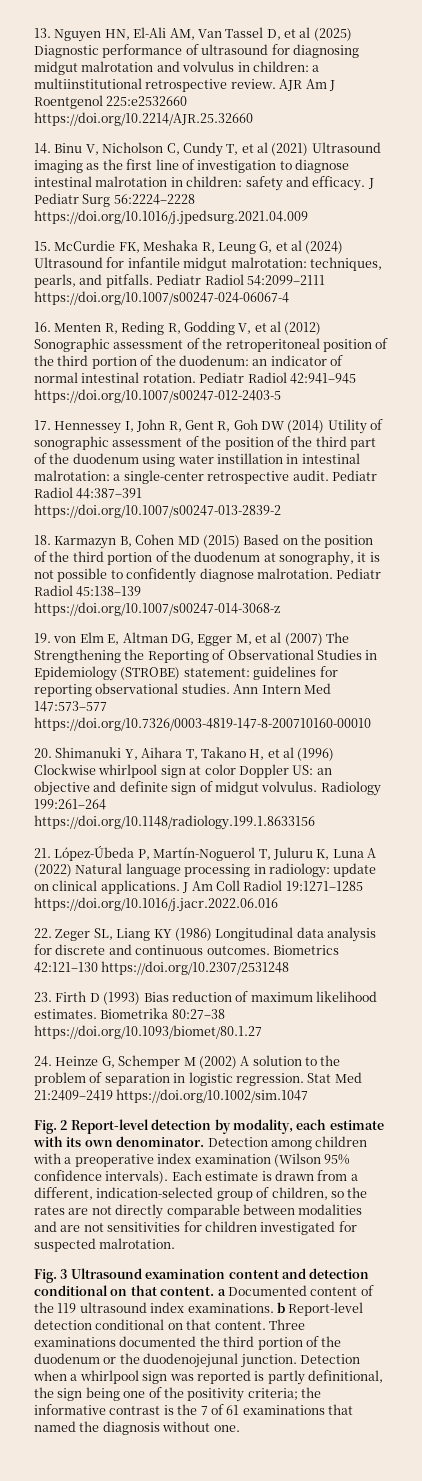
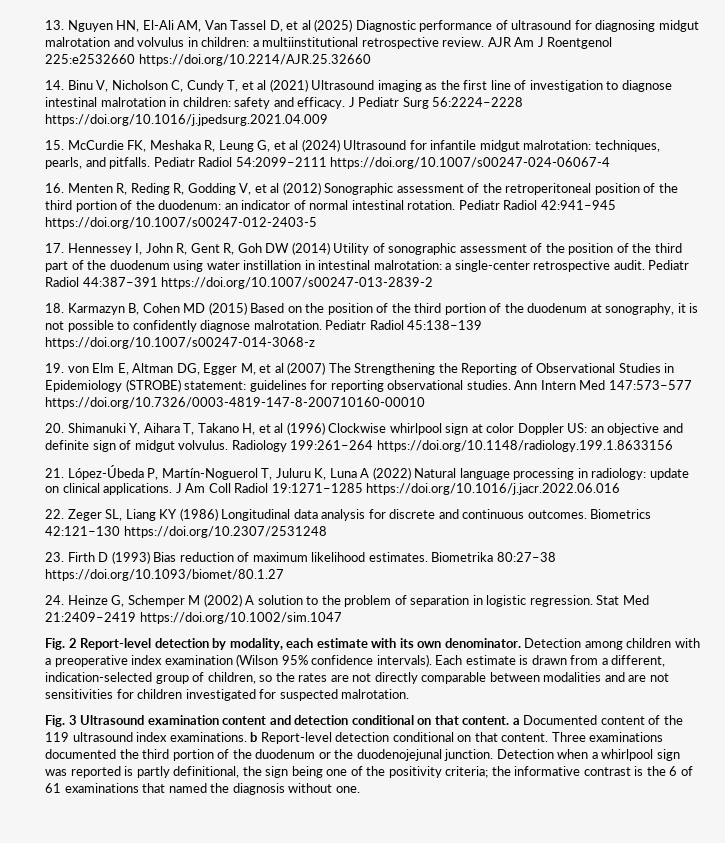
[200,1406,208,1415] 7 -> [669,766,678,776] 6

